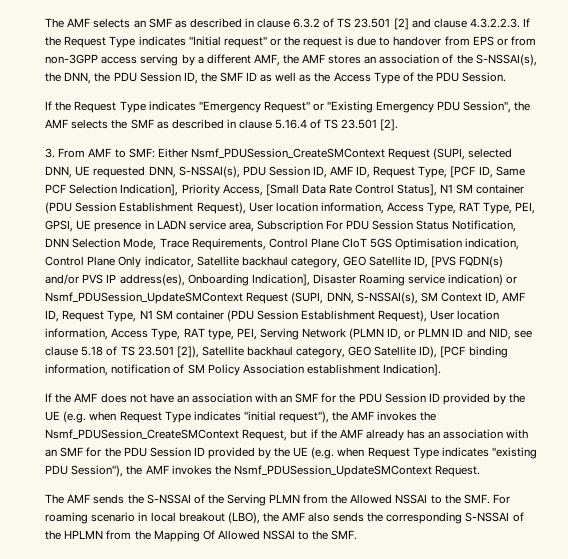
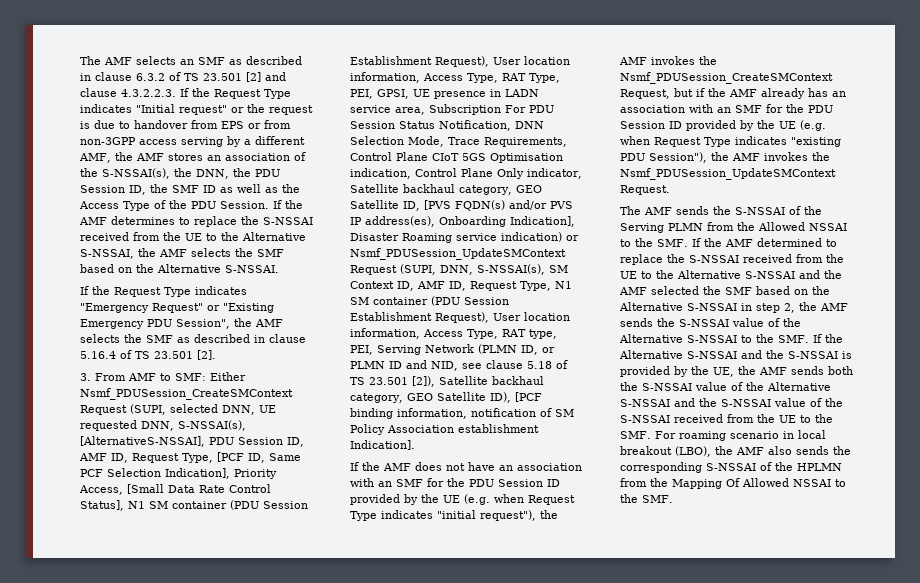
(507, 77) none -> [272,200,303,209] [78,216,313,227] [79,232,306,241] [79,248,284,259] [79,264,279,273] If the AMF determines to replace the S-NSSAI received from the UE to the Alternative S-NSSAI, the AMF selects the SMF based on the Alternative S-NSSAI.
(240, 172) none -> [79,436,205,447] [AlternativeS-NSSAI],
(490, 499) none -> [691,238,837,247] [619,254,844,265] [619,270,842,279] [618,286,830,295] [618,302,848,313] [619,318,801,327] [618,334,843,343] [618,350,852,359] [619,366,853,377] [619,382,831,391] [619,398,843,407] [619,414,833,423] [619,431,651,439] If the AMF determined to replace the S-NSSAI received from the UE to the Alternative S-NSSAI and the AMF selected the SMF based on the Alternative S-NSSAI in step 2, the AMF sends the S-NSSAI value of the Alternative S-NSSAI to the SMF. If the Alternative S-NSSAI and the S-NSSAI is provided by the UE, the AMF sends both the S-NSSAI value of the Alternative S-NSSAI and the S-NSSAI value of the S-NSSAI received from the UE to the SMF.

